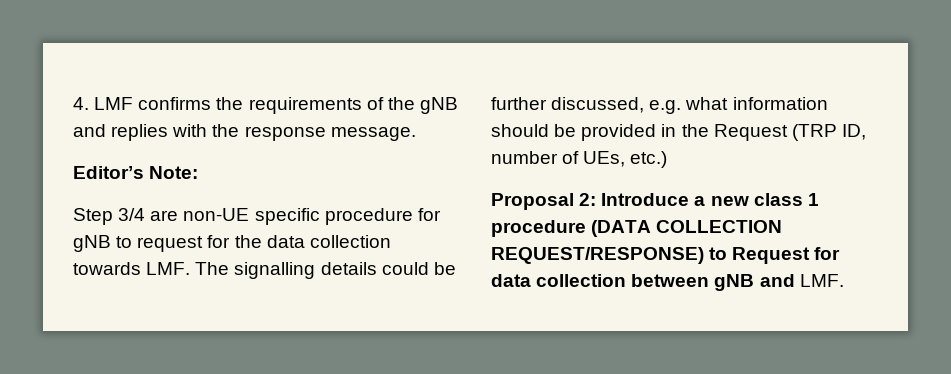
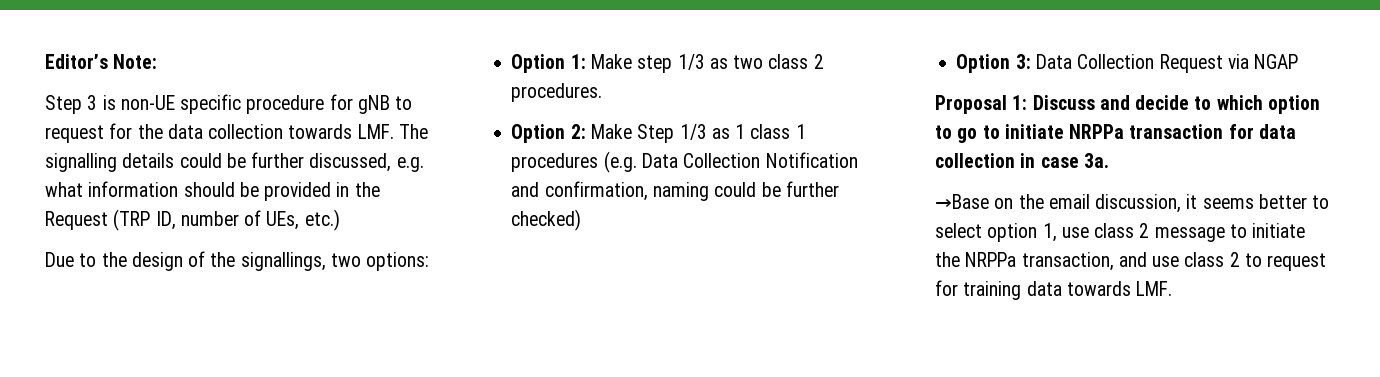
[73,97,458,114] [73,124,416,141] 4. LMF confirms the requirements of the gNB and replies with the response message. // -> (45, 61) none
[118,208,179,221] 3/4 are -> [87,95,116,110] 3 is
[491,193,819,210] [491,220,783,237] [491,247,841,264] [491,274,795,291] Proposal 2: Introduce a new class 1 procedure (DATA COLLECTION REQUEST/RESPONSE) to Request for data collection between gNB and -> [45,251,430,271] [511,54,824,73] [511,83,603,102] [511,124,806,143] [511,151,858,173] [511,181,839,201] [511,209,582,231] [956,54,1299,73] [935,95,1320,114] [935,124,1296,143] [935,153,1109,168] [935,194,1330,213] [935,223,1306,242] [935,252,1327,271] [935,280,1131,300] Due to the design of the signallings, two options: // Option 1: Make step 1/3 as two class 2 procedures. // Option 2: Make Step 1/3 as 1 class 1 procedures (e.g. Data Collection Notification and confirmation, naming could be further checked) // Option 3: Data Collection Request via NGAP // Proposal 1: Discuss and decide to which option to go to initiate NRPPa transaction for data collection in case 3a. // →Base on the email discussion, it seems better to select option 1, use class 2 message to initiate the NRPPa transaction, and use class 2 to request for training data towards

